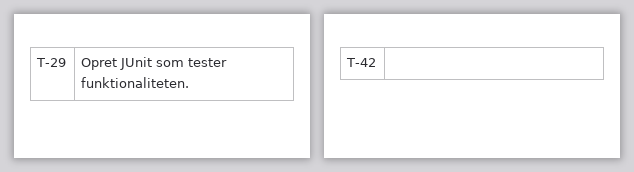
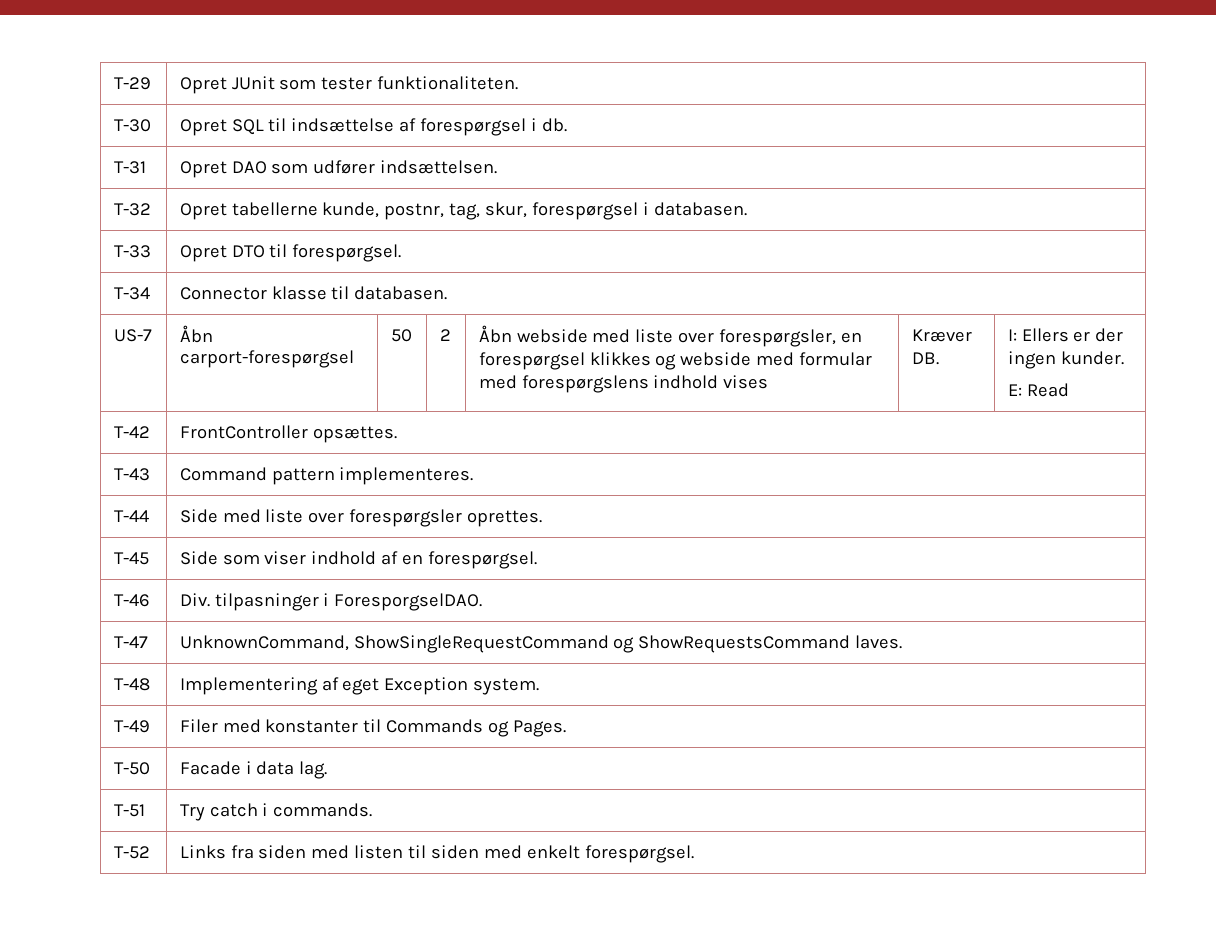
[346,58,377,67] T-42 | -> [113,119,151,132] [179,118,568,136] [113,161,146,174] [179,160,498,178] [113,203,151,216] [179,202,748,220] [113,245,151,258] [179,244,402,262] [113,287,150,300] [179,286,448,300] [113,329,152,342] [179,325,213,343] [179,350,354,368] [390,329,412,342] [439,329,451,341] [478,325,863,347] [478,352,873,370] [478,375,769,393] [911,329,972,342] [911,352,939,365] [1007,328,1124,342] [1007,351,1124,369] [1007,383,1069,397] [113,426,150,438] [179,425,397,443] [113,468,150,481] [179,467,474,485] [113,510,149,522] [179,509,543,527] [113,552,149,565] [179,551,538,569] [113,594,150,607] [179,593,483,611] [113,636,148,648] [179,635,903,653] [113,678,150,691] [179,677,540,695] [113,720,150,733] [179,719,567,737] [113,762,150,775] [179,761,328,779] [113,804,145,817] [179,803,373,821] [113,846,150,859] [179,845,695,863] T-30 | Opret SQL til indsættelse af forespørgsel i db. // T-31 | Opret DAO som udfører indsættelsen. // T-32 | Opret tabellerne kunde, postnr, tag, skur, forespørgsel i databasen. // T-33 | Opret DTO til forespørgsel. // T-34 | Connector klasse til databasen. // US-7 | Åbn carport-forespørgsel | 50 | 2 | Åbn webside med liste over forespørgsler, en forespørgsel klikkes og webside med formular med forespørgslens indhold vises | Kræver DB. | I: Ellers er der ingen kunder. // E: Read // T-42 | FrontController opsættes. // T-43 | Command pattern implementeres. // T-44 | Side med liste over forespørgsler oprettes. // T-45 | Side som viser indhold af en forespørgsel. // T-46 | Div. tilpasninger i ForesporgselDAO. // T-47 | UnknownCommand, ShowSingleRequestCommand og ShowRequestsCommand laves. // T-48 | Implementering af eget Exception system. // T-49 | Filer med konstanter til Commands og Pages. // T-50 | Facade i data lag. // T-51 | Try catch i commands. // T-52 | Links fra siden med listen til siden med enkelt forespørgsel.

